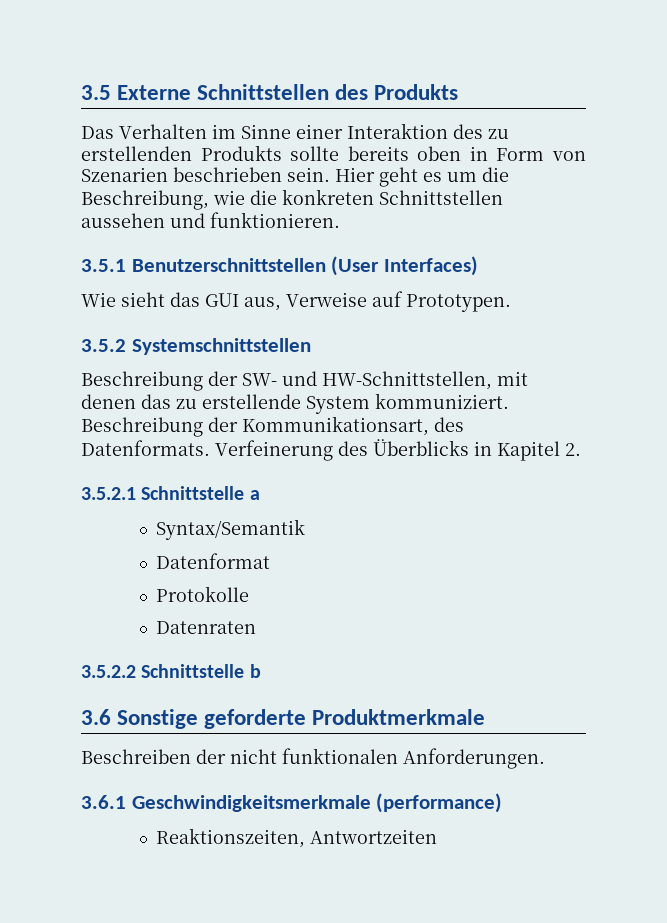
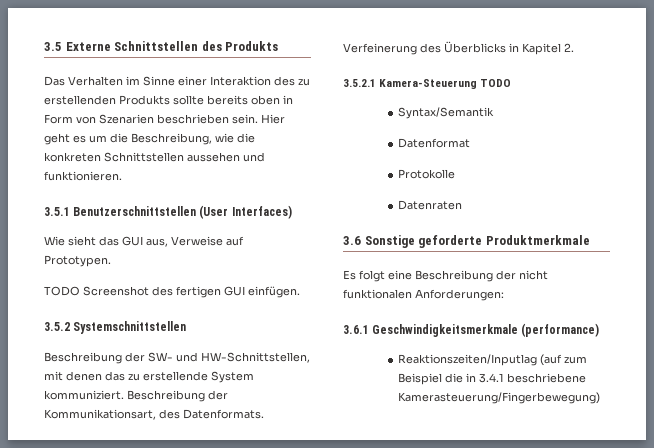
(511, 303) none -> [44,286,300,298] // TODO Screenshot des fertigen GUI einfügen.
[141,486,260,500] Schnittstelle a -> [379,79,512,89] Kamera-Steuerung TODO
[81,664,261,678] // 3.5.2.2 Schnittstelle b -> (462, 205) none
[81,749,191,764] Beschreiben -> [343,270,493,282] Es folgt eine Beschreibung
[403,748,545,769] Anforderungen. -> [415,289,504,301] Anforderungen:
[156,828,438,848] Reaktionszeiten, Antwortzeiten -> [397,354,587,366] [397,373,586,385] [397,392,600,404] Reaktionszeiten/Inputlag (auf zum Beispiel die in 3.4.1 beschriebene Kamerasteuerung/Fingerbewegung)

